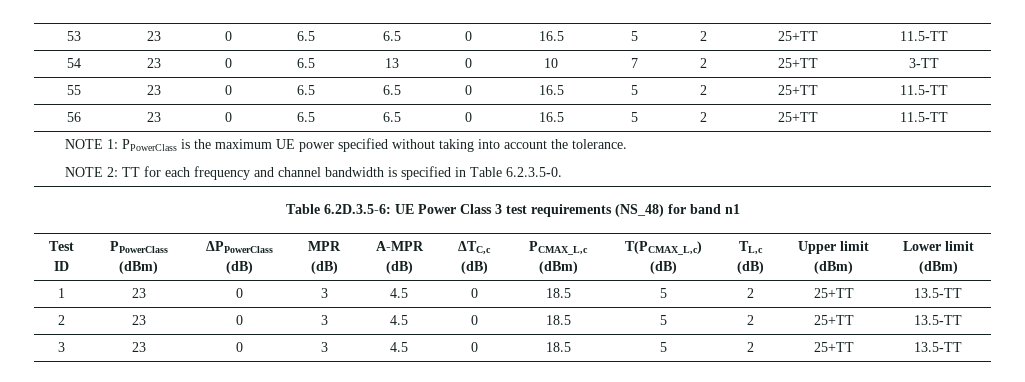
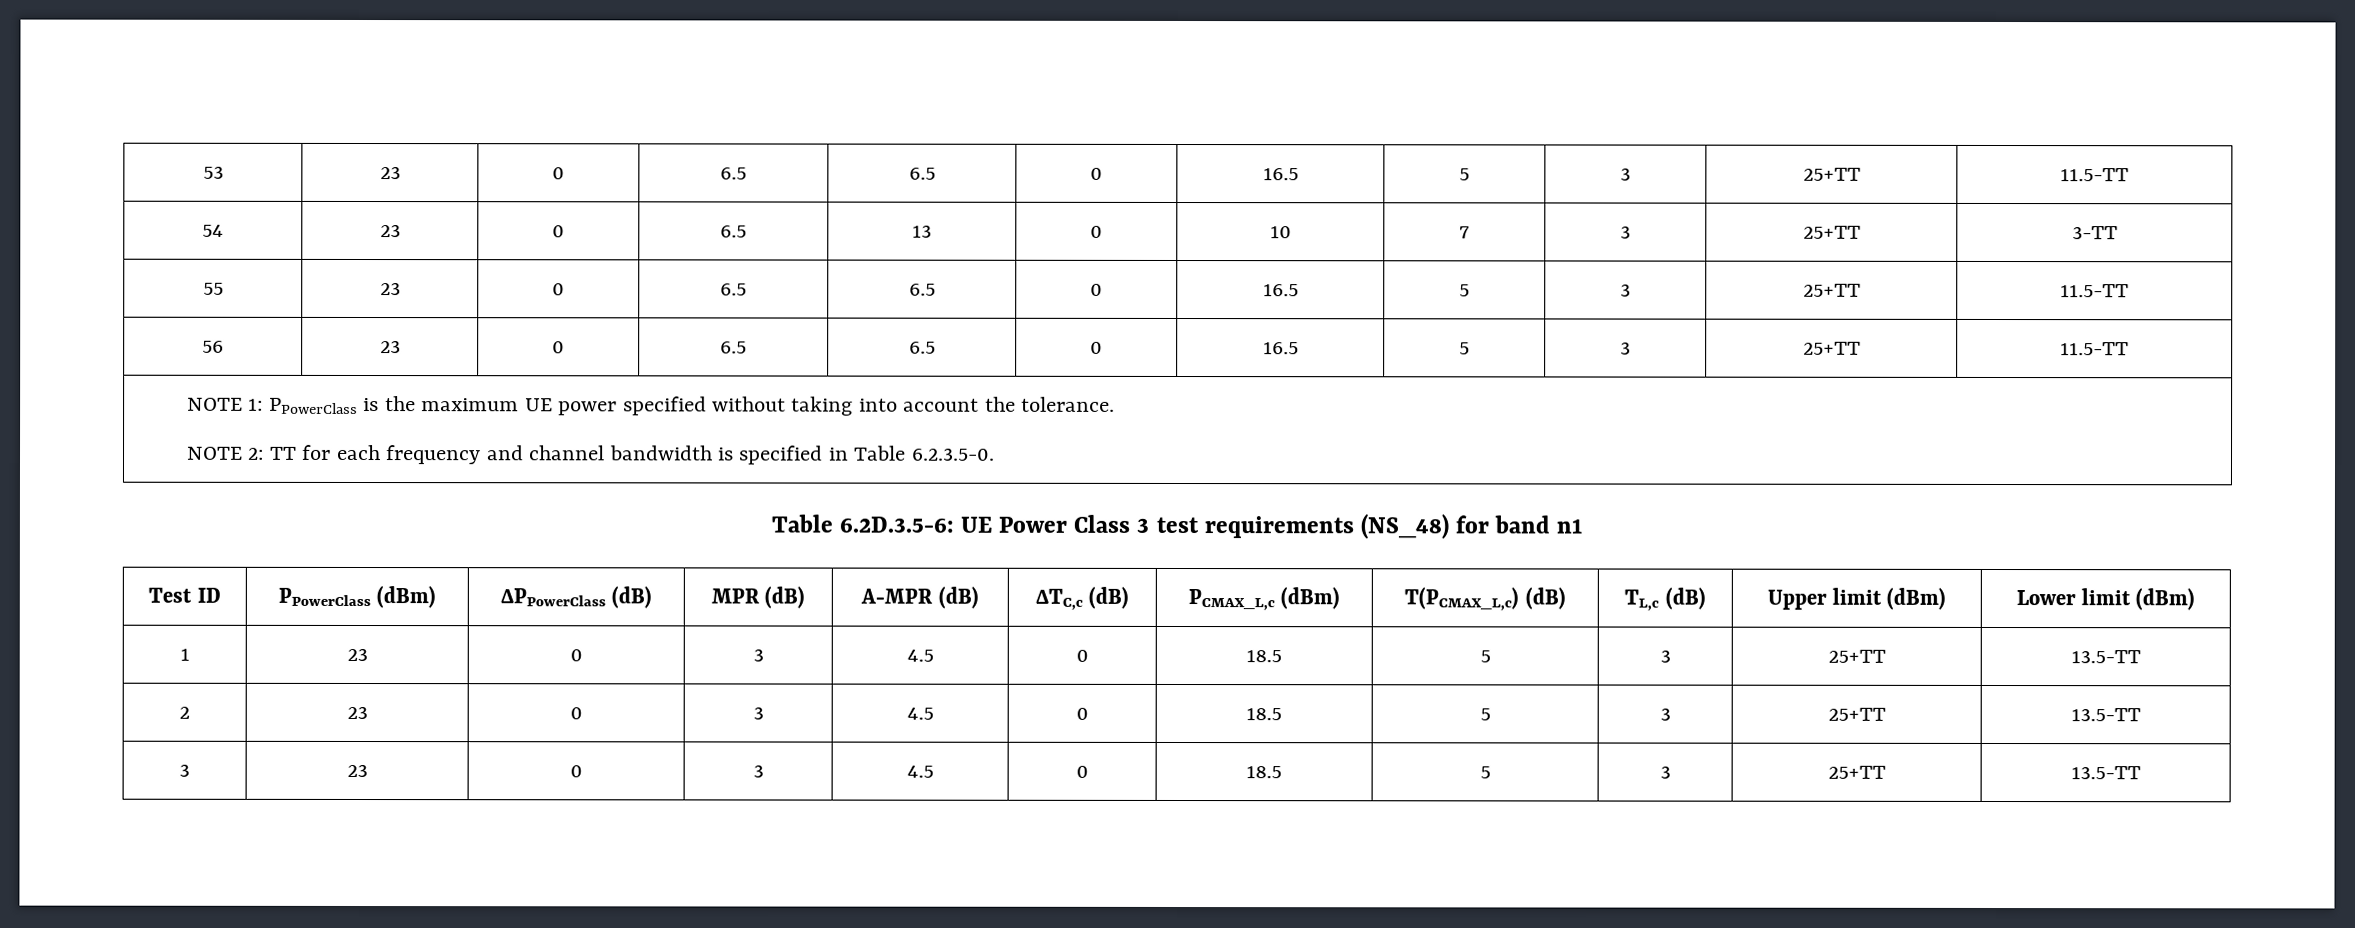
[699,31,707,41] 2 -> [1620,167,1631,181] 3
[699,58,707,68] 2 -> [1620,225,1631,239] 3
[699,85,707,95] 2 -> [1620,283,1631,297] 3
[699,112,707,122] 2 -> [1620,341,1631,355] 3
[747,288,754,298] 2 -> [1659,649,1671,663] 3
[747,315,754,325] 2 -> [1659,707,1671,721] 3
[747,342,754,352] 2 -> [1659,765,1671,779] 3

